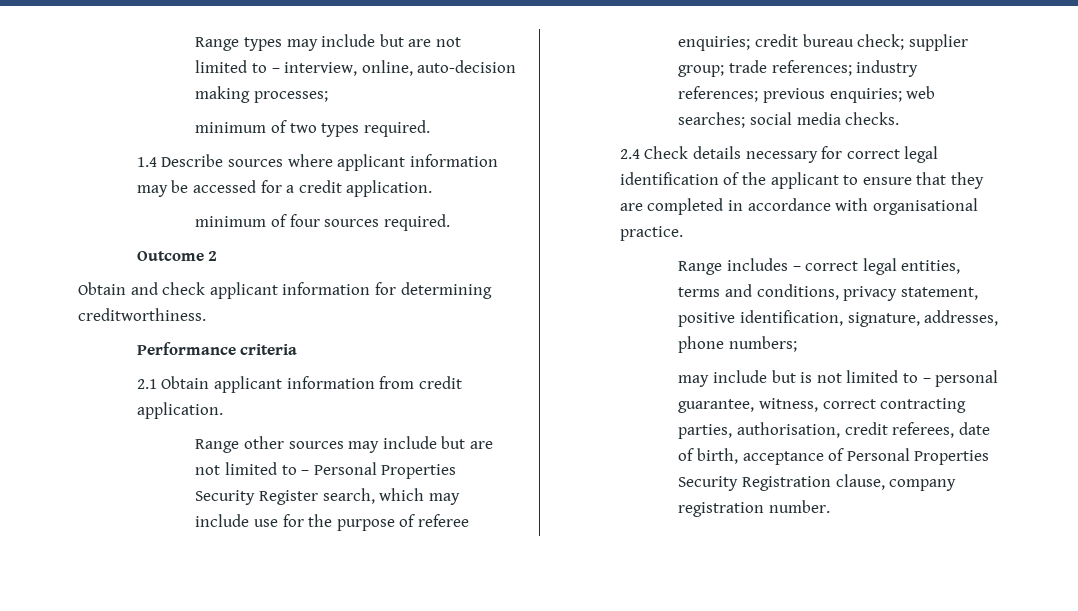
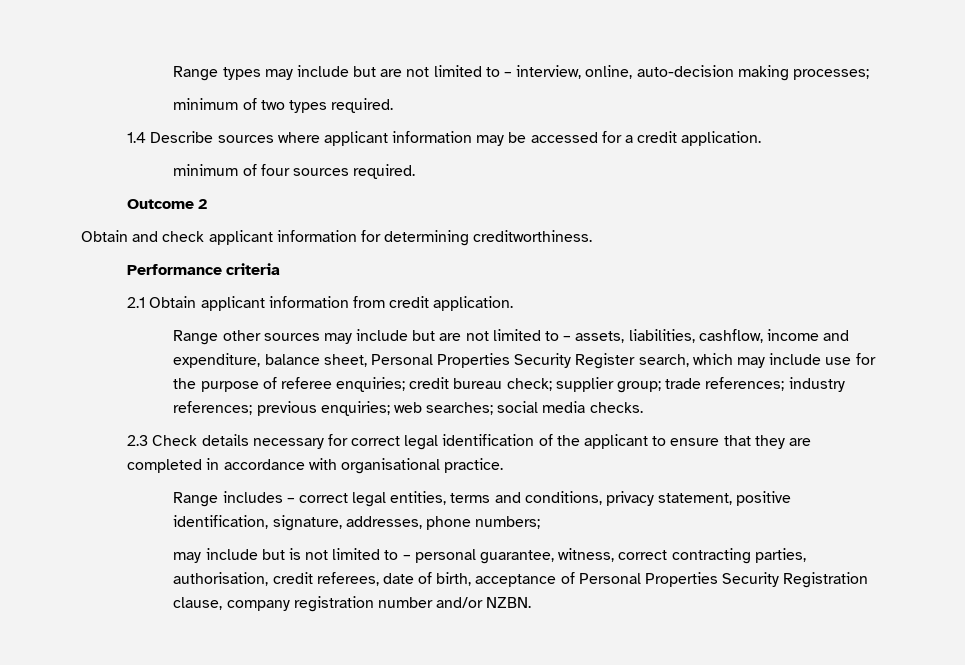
(310, 472) none -> [575,329,850,343] [173,353,367,368] assets, liabilities, cashflow, income and expenditure, balance sheet,
[619,149,640,159] 2.4 -> [127,435,149,446] 2.3
[769,500,831,513] number. -> [377,597,532,608] number and/or NZBN.

